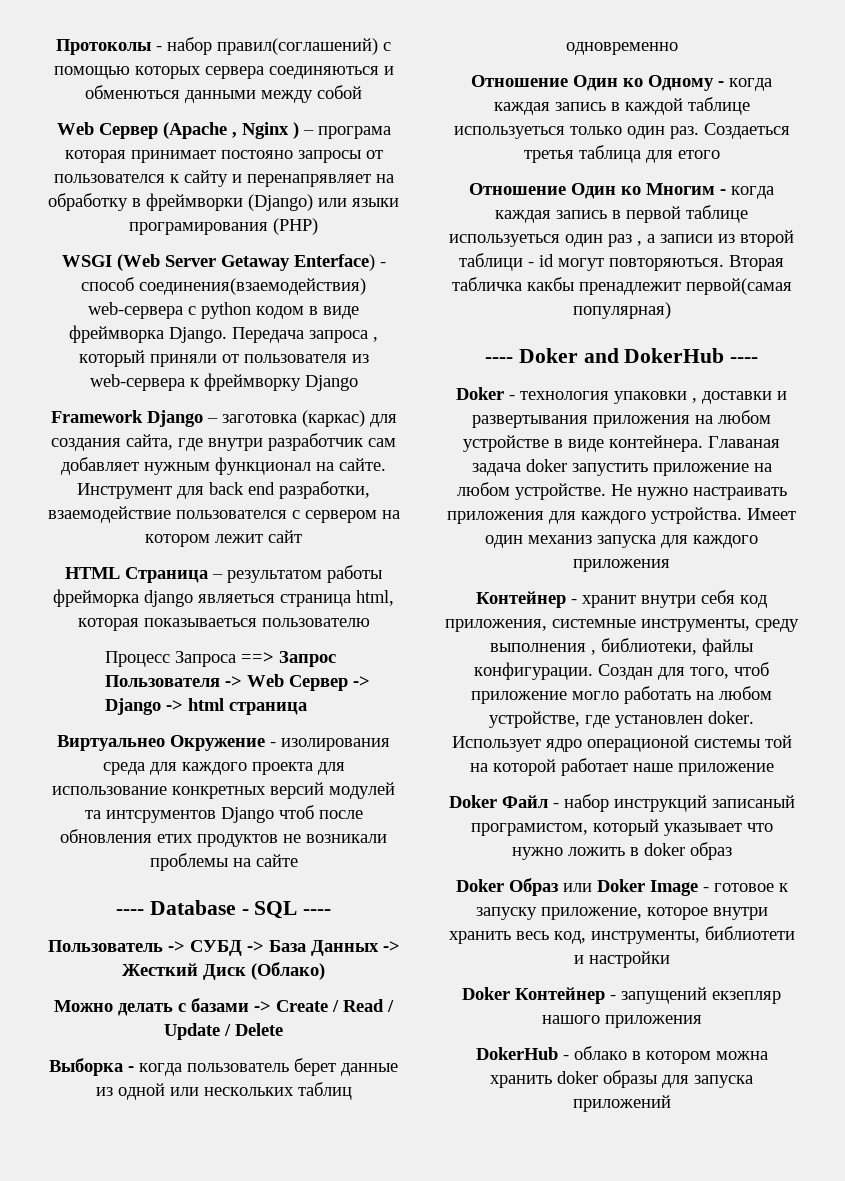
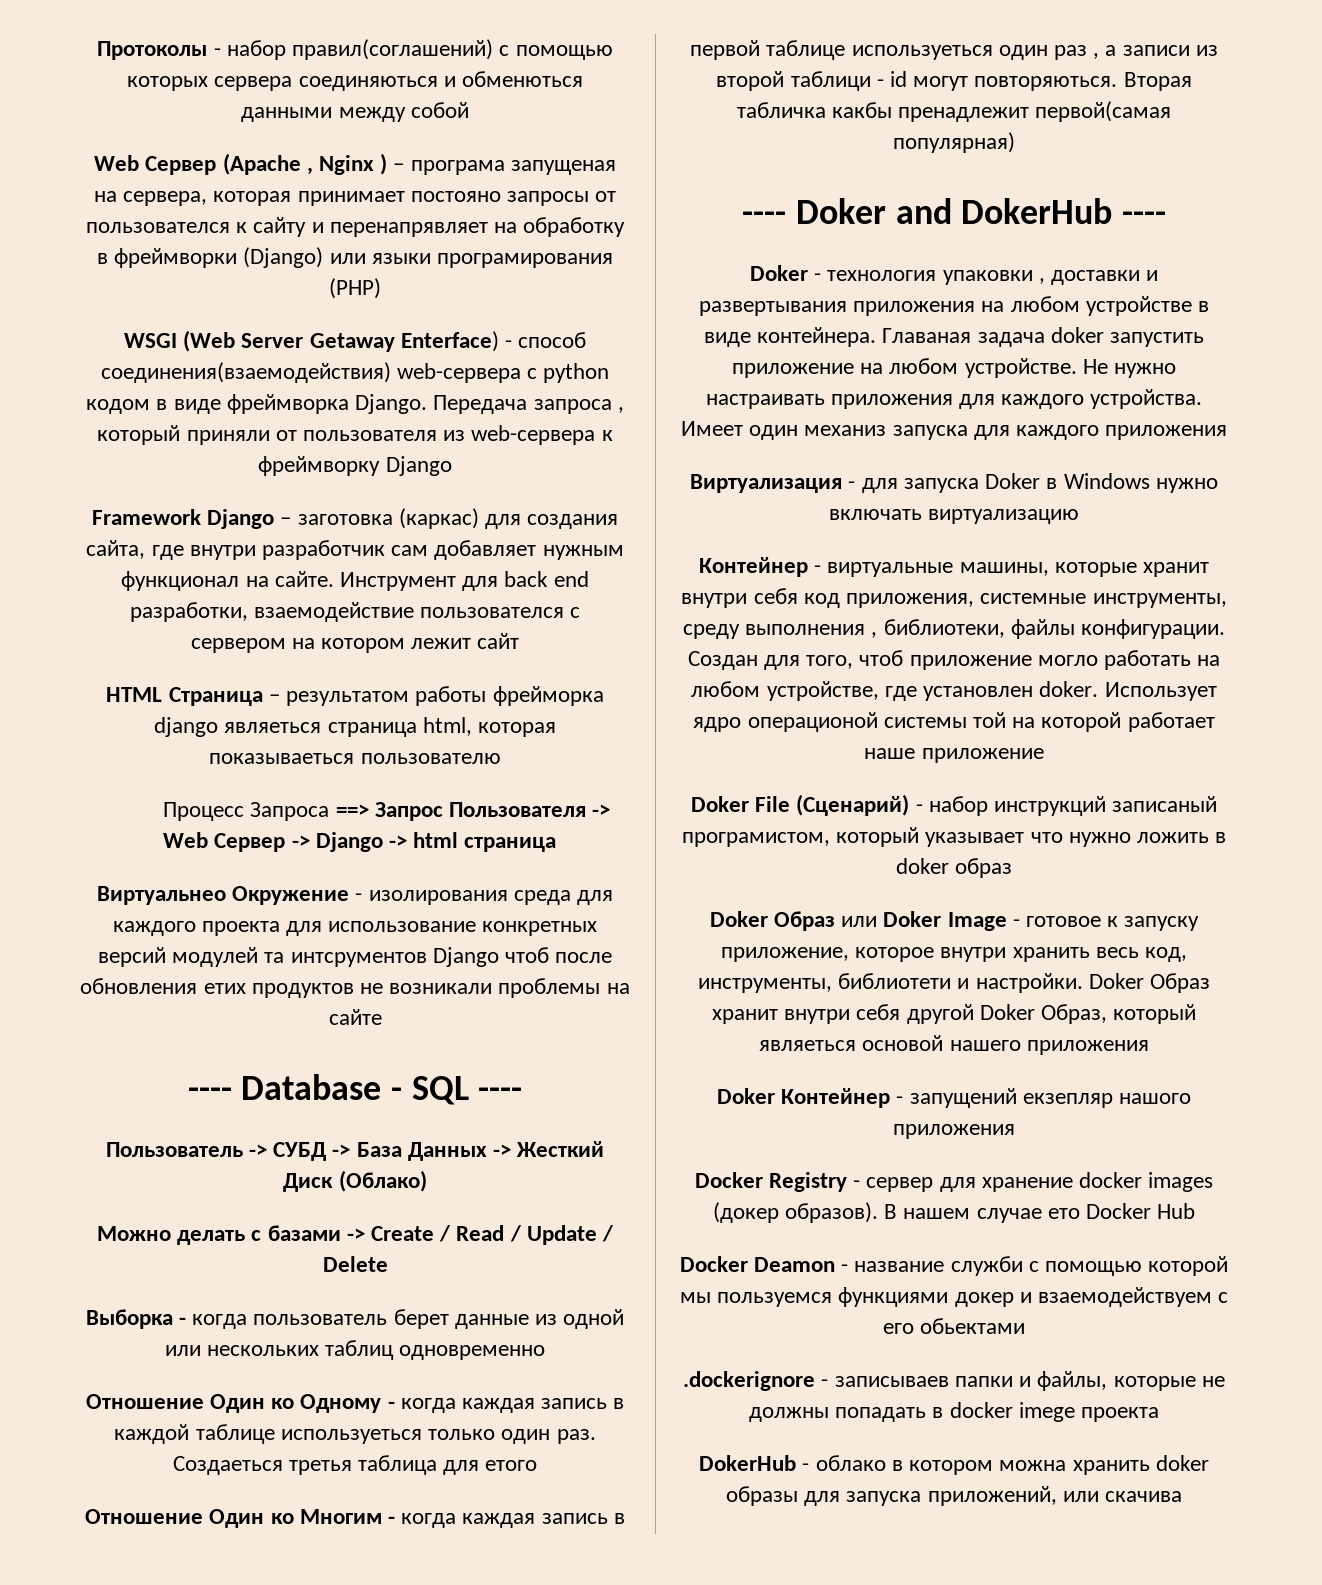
(391, 132) none -> [510,160,616,175] [93,191,208,206] запущеная на сервера,
[476,591,577,608] // Контейнер - -> [690,473,1218,493] [828,509,1080,524] [698,557,1137,577] // Виртуализация - для запуска Doker в Windows нужно включать виртуализацию // Контейнер - виртуальные машины, которые
[501,795,548,808] Файл -> [755,794,910,816] File (Сценарий)
[588,951,670,968] настройки -> [975,973,1211,993] [711,1004,1197,1024] [759,1035,1149,1055] настройки. Doker Образ хранит внутри себя другой Doker Образ, который являеться основой нашего приложения
(702, 1021) none -> [694,1172,1214,1192] [712,1202,1196,1223] [679,1256,1229,1276] [679,1287,1229,1307] [882,1318,1026,1334] [683,1371,1225,1391] [748,1402,1160,1422] // Docker Registry - сервер для хранение docker images (докер образов). В нашем случае ето Docker Hub // Docker Deаmon - название служби с помощью которой мы пользуемся функциями докер и взаемодействуем с его обьектами // .dockerignore - записываев папки и файлы, которые не должны попадать в docker imege проекта
[572,1095,671,1112] приложений -> [927,1486,1183,1506] приложений, или скачива

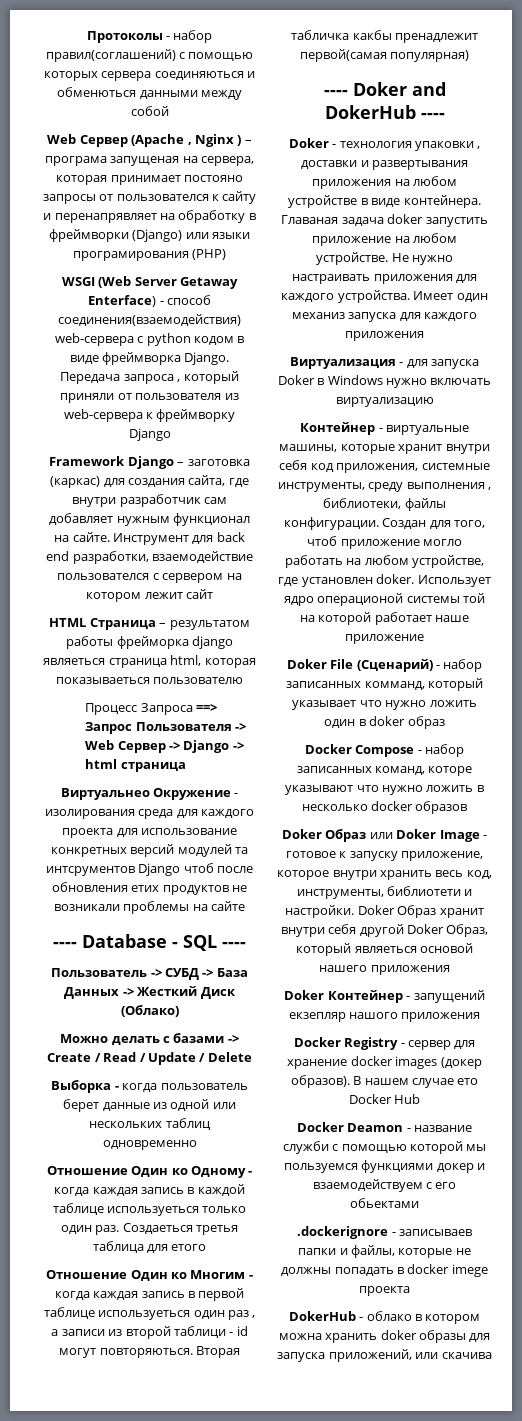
[993,796,1218,816] [681,832,830,847] инструкций записаный програмистом, -> [286,681,425,690] записанных комманд,
(1209, 837) none -> [324,719,356,728] один
(1013, 868) none -> [304,744,465,757] [296,766,473,776] [285,785,484,795] [301,801,468,814] // Docker Compose - набор записанных команд, которе указывают что нужно ложить в несколько docker образов

